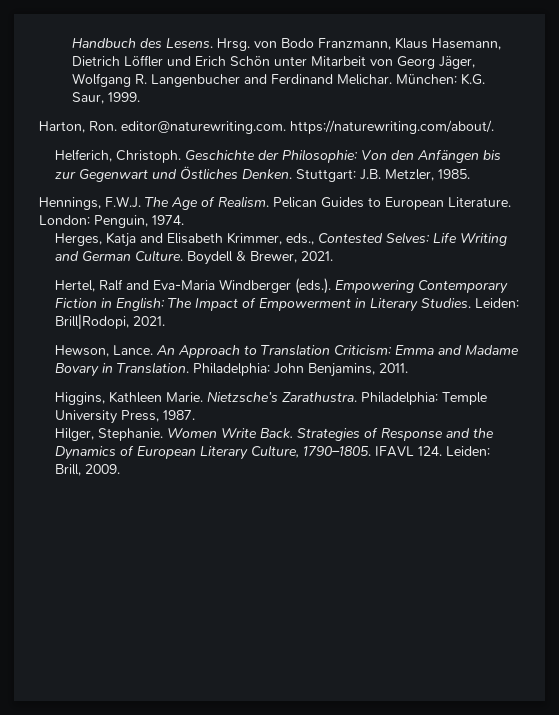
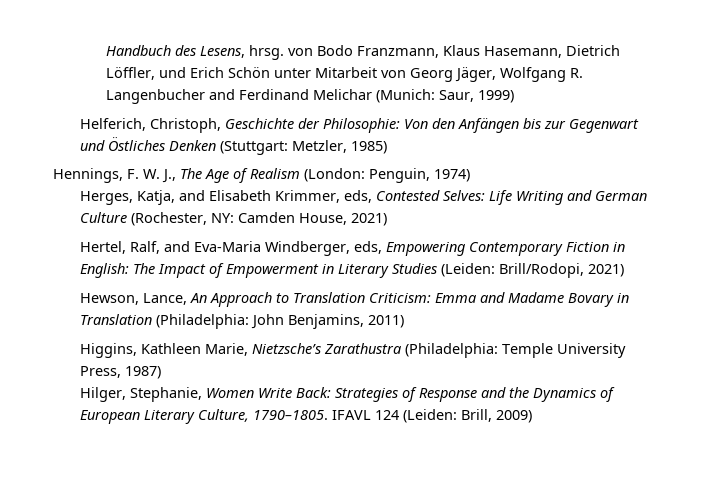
[165,38,250,51] Lesens. Hrsg. -> [200,45,285,60] Lesens, hrsg.
[123,55,163,67] Löffler -> [106,67,156,80] Löffler,
[336,73,485,85] [71,92,140,104] [39,120,494,134] Melichar. München: K.G. Saur, 1999. // Harton, Ron. editor@naturewriting.com. https://naturewriting.com/about/. -> [313,89,515,103] Melichar (Munich: Saur, 1999)
[116,150,182,163] Christoph. -> [149,118,221,133] Christoph,
[242,169,471,182] [39,196,511,210] [39,215,184,228] Denken. Stuttgart: J.B. Metzler, 1985. // Hennings, F.W.J. The Age of Realism. Pelican Guides to European Literature. London: Penguin, 1974. -> [168,140,387,155] [53,168,470,183] Denken (Stuttgart: Metzler, 1985) // Hennings, F. W. J., The Age of Realism (London: Penguin, 1974)
[106,232,137,247] Katja -> [136,190,175,205] Katja,
[286,233,315,245] eds., -> [343,190,372,203] eds,
[135,250,334,265] Culture. Boydell & Brewer, 2021. -> [79,212,387,226] Culture (Rochester, NY: Camden House, 2021)
[99,279,124,291] Ralf -> [129,241,160,254] Ralf,
[219,278,332,294] Windberger (eds.). -> [264,241,382,256] Windberger, eds,
[421,298,520,308] [55,314,166,329] Studies. Leiden: Brill|Rodopi, 2021. -> [391,263,624,278] Studies (Leiden: Brill/Rodopi, 2021)
[113,345,154,355] Lance. -> [142,293,187,305] Lance,
[117,362,271,376] Translation. Philadelphia: -> [79,314,249,329] Translation (Philadelphia:
[379,363,409,373] 2011. -> [367,315,404,328] 2011)
[166,391,439,405] Marie. Nietzsche’s Zarathustra. Philadelphia: -> [204,343,498,358] Marie, Nietzsche’s Zarathustra (Philadelphia:
[163,410,196,420] 1987. -> [124,366,161,379] 1987)
[98,428,164,441] Stephanie. -> [129,387,202,402] Stephanie,
[260,428,294,438] Back. -> [295,387,331,398] Back:
[418,446,491,456] [55,464,121,476] 124. Leiden: Brill, 2009. -> [374,409,532,423] 124 (Leiden: Brill, 2009)

